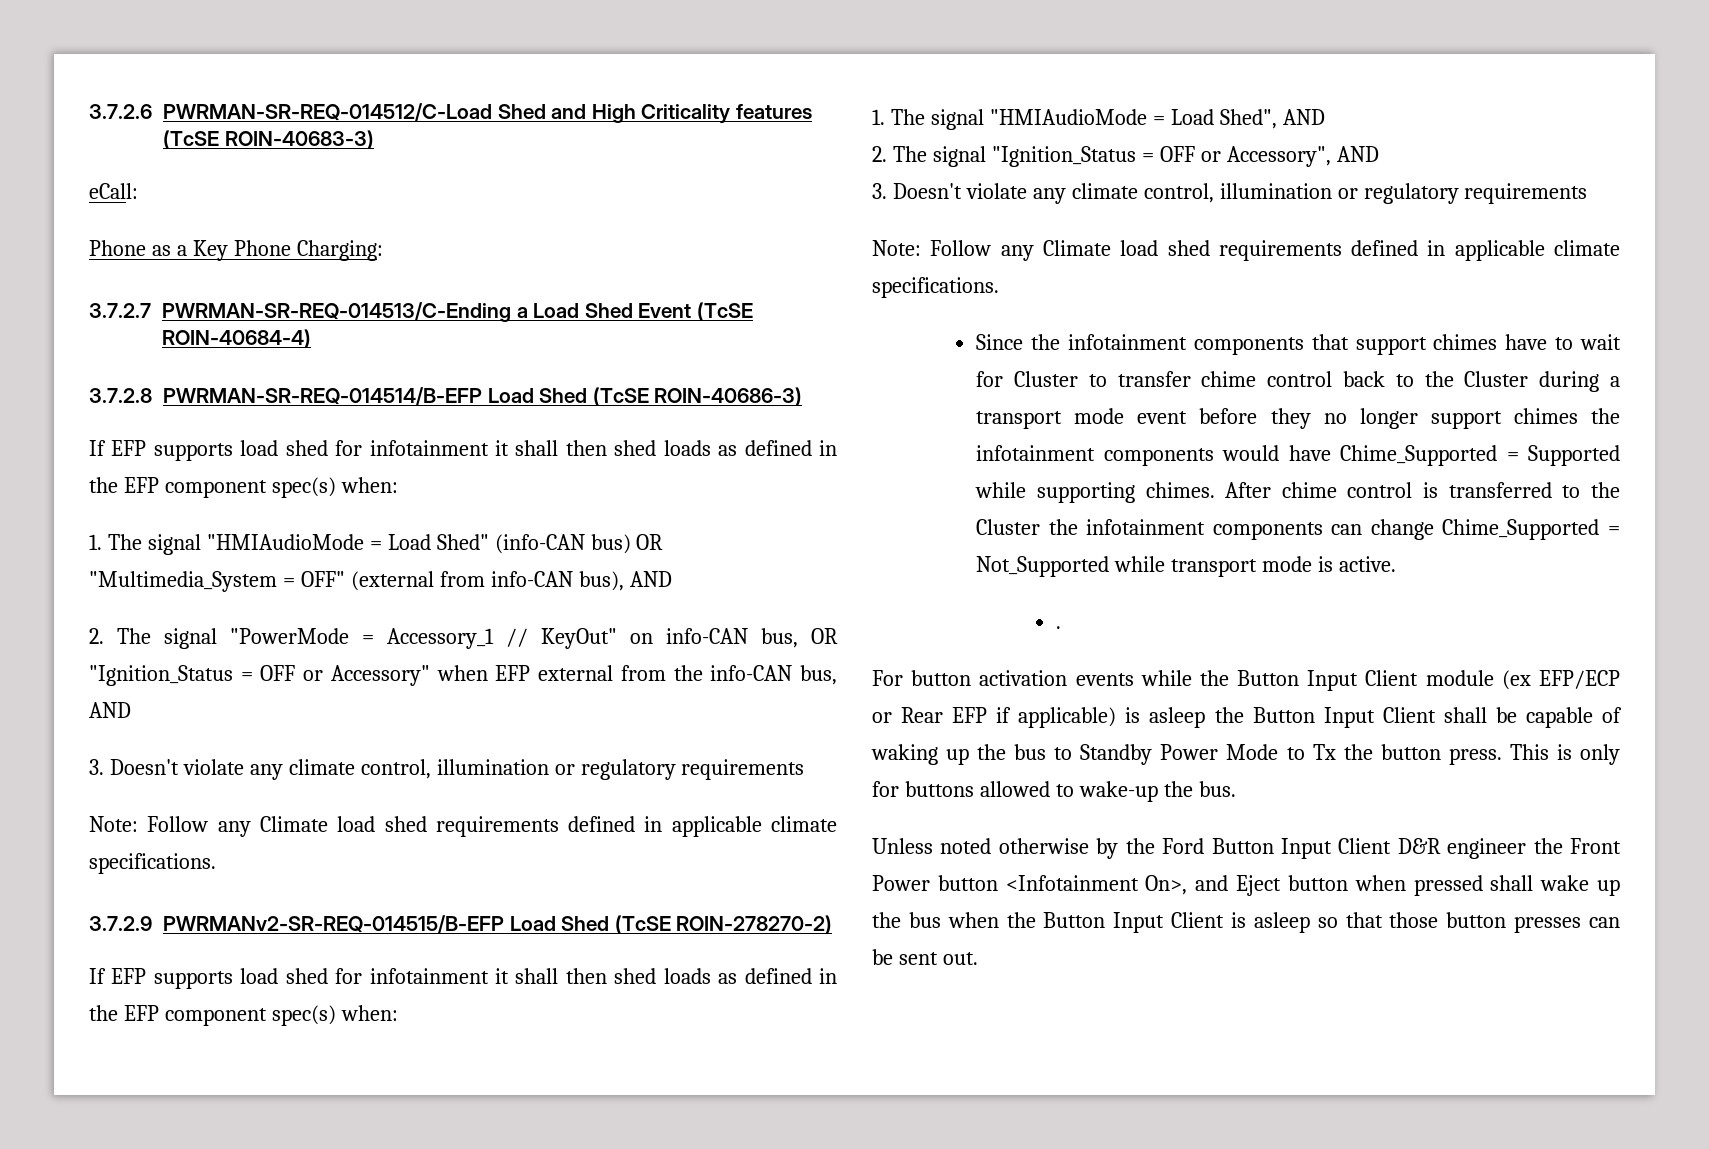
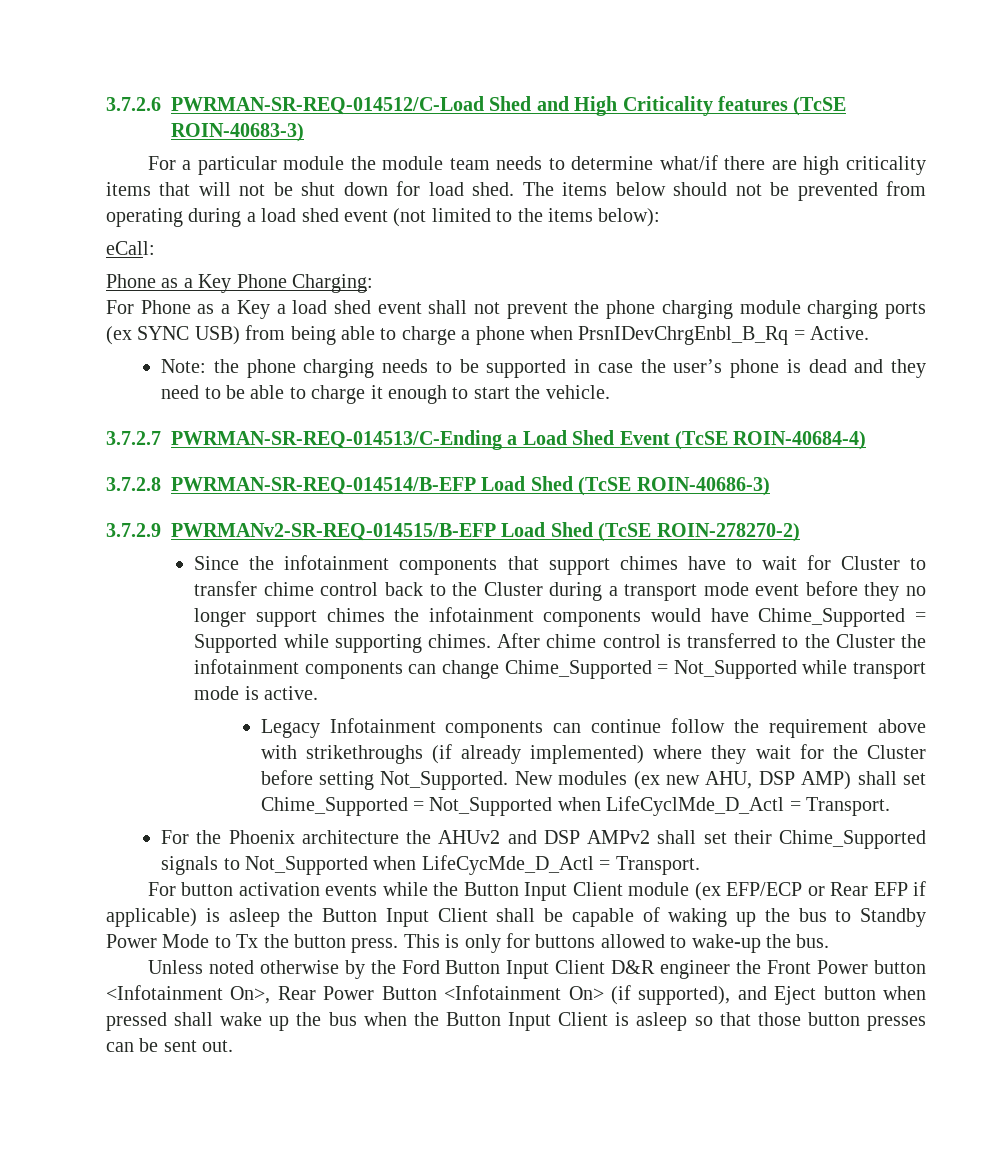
(374, 139) none -> [147,155,926,175] [106,181,927,201] [106,208,661,227] // For a particular module the module team needs to determine what/if there are high criticality items that will not be shut down for load shed. The items below should not be prevented from operating during a load shed event (not limited to the items below):
(383, 250) none -> [106,300,927,319] [106,325,870,345] [161,359,926,378] [161,385,610,404] // For Phone as a Key a load shed event shall not prevent the phone charging module charging ports (ex SYNC USB) from being able to charge a phone when PrsnIDevChrgEnbl_B_Rq = Active. // Note: the phone charging needs to be supported in case the user’s phone is dead and they need to be able to charge it enough to start the vehicle.
[89,440,838,461] [89,477,398,498] [89,534,664,555] [89,571,672,592] [89,628,838,649] [89,665,838,686] [89,702,131,718] [89,759,805,780] [89,816,837,837] [89,853,216,874] // If EFP supports load shed for infotainment it shall then shed loads as defined in the EFP component spec(s) when: // 1. The signal "HMIAudioMode = Load Shed" (info-CAN bus) OR "Multimedia_System = OFF" (external from info-CAN bus), AND // 2. The signal "PowerMode = Accessory_1 // KeyOut" on info-CAN bus, OR "Ignition_Status = OFF or Accessory" when EFP external from the info-CAN bus, AND // 3. Doesn't violate any climate control, illumination or regulatory requirements // Note: Follow any Climate load shed requirements defined in applicable climate specifications. -> (770, 486) none
[89,968,838,989] [89,1005,398,1026] [872,109,1325,130] [872,146,1379,167] [872,183,1588,204] [872,240,1620,261] [872,277,999,298] // If EFP supports load shed for infotainment it shall then shed loads as defined in the EFP component spec(s) when: // 1. The signal "HMIAudioMode = Load Shed", AND // 2. The signal "Ignition_Status = OFF or Accessory", AND // 3. Doesn't violate any climate control, illumination or regulatory requirements // Note: Follow any Climate load shed requirements defined in applicable climate specifications. -> (800, 532) none
[1056,626,1062,629] . -> [260,718,927,738] [260,744,927,764] [260,770,927,790] [260,796,891,816] [161,830,926,849] [161,855,700,875] Legacy Infotainment components can continue follow the requirement above with strikethroughs (if already implemented) where they wait for the Cluster before setting Not_Supported. New modules (ex new AHU, DSP AMP) shall set Chime_Supported = Not_Supported when LifeCyclMde_D_Actl = Transport. // For the Phoenix architecture the AHUv2 and DSP AMPv2 shall set their Chime_Supported signals to Not_Supported when LifeCycMde_D_Actl = Transport.
(1188, 885) none -> [277,985,731,1005] Rear Power Button <Infotainment On> (if supported),

